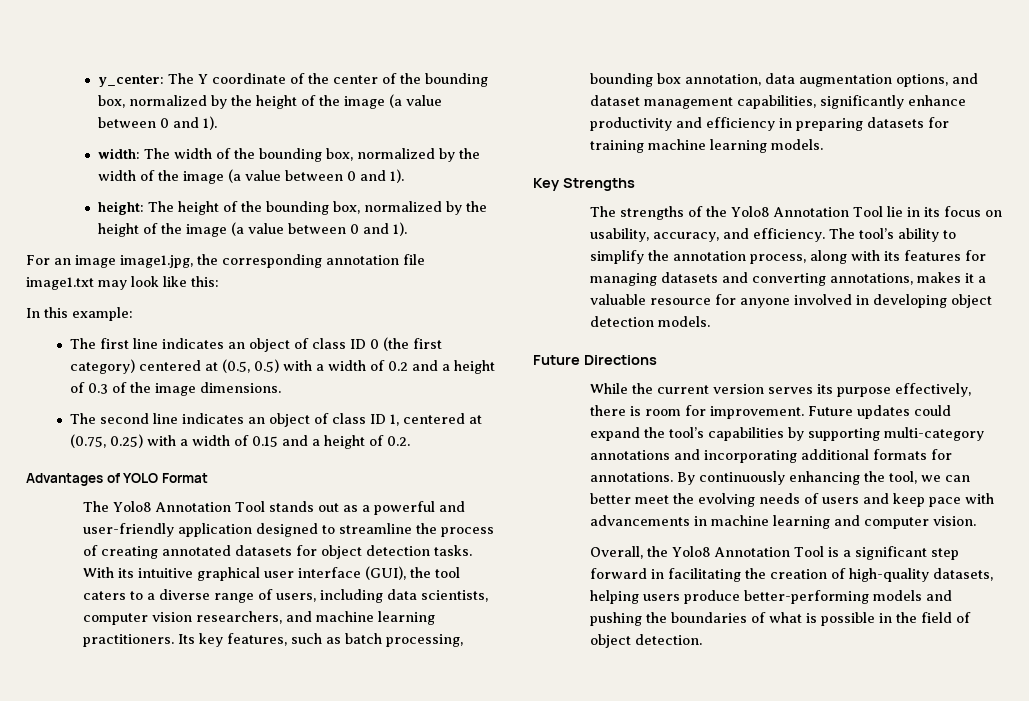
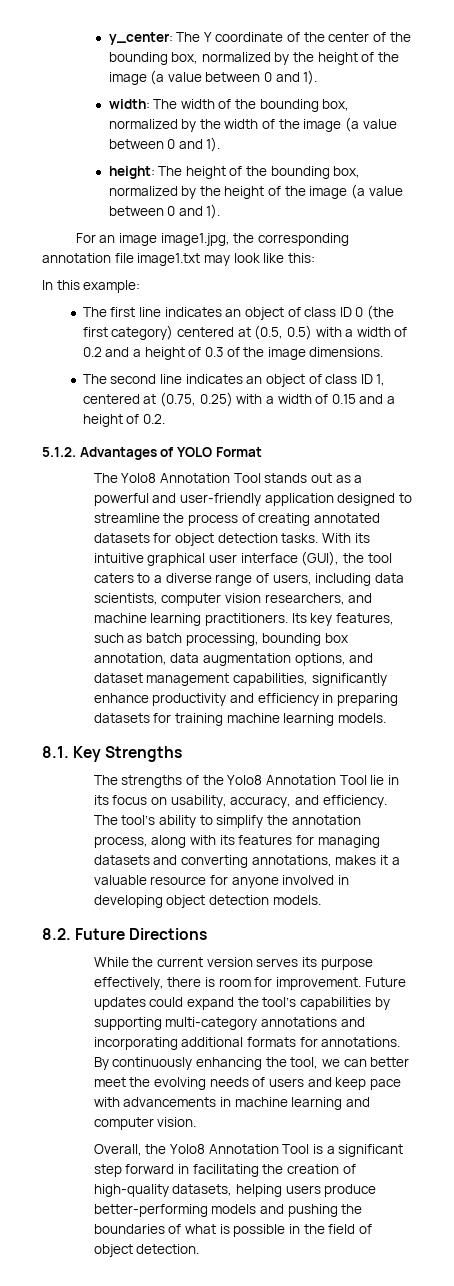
(411, 441) none -> [42,447,76,457] 5.1.2.
(823, 144) none -> [42,746,69,758] 8.1.
(710, 321) none -> [42,928,71,940] 8.2.

